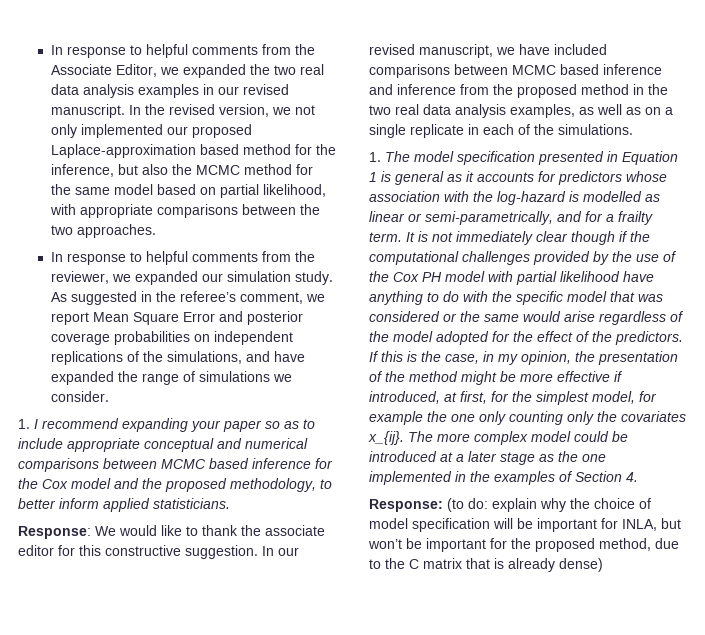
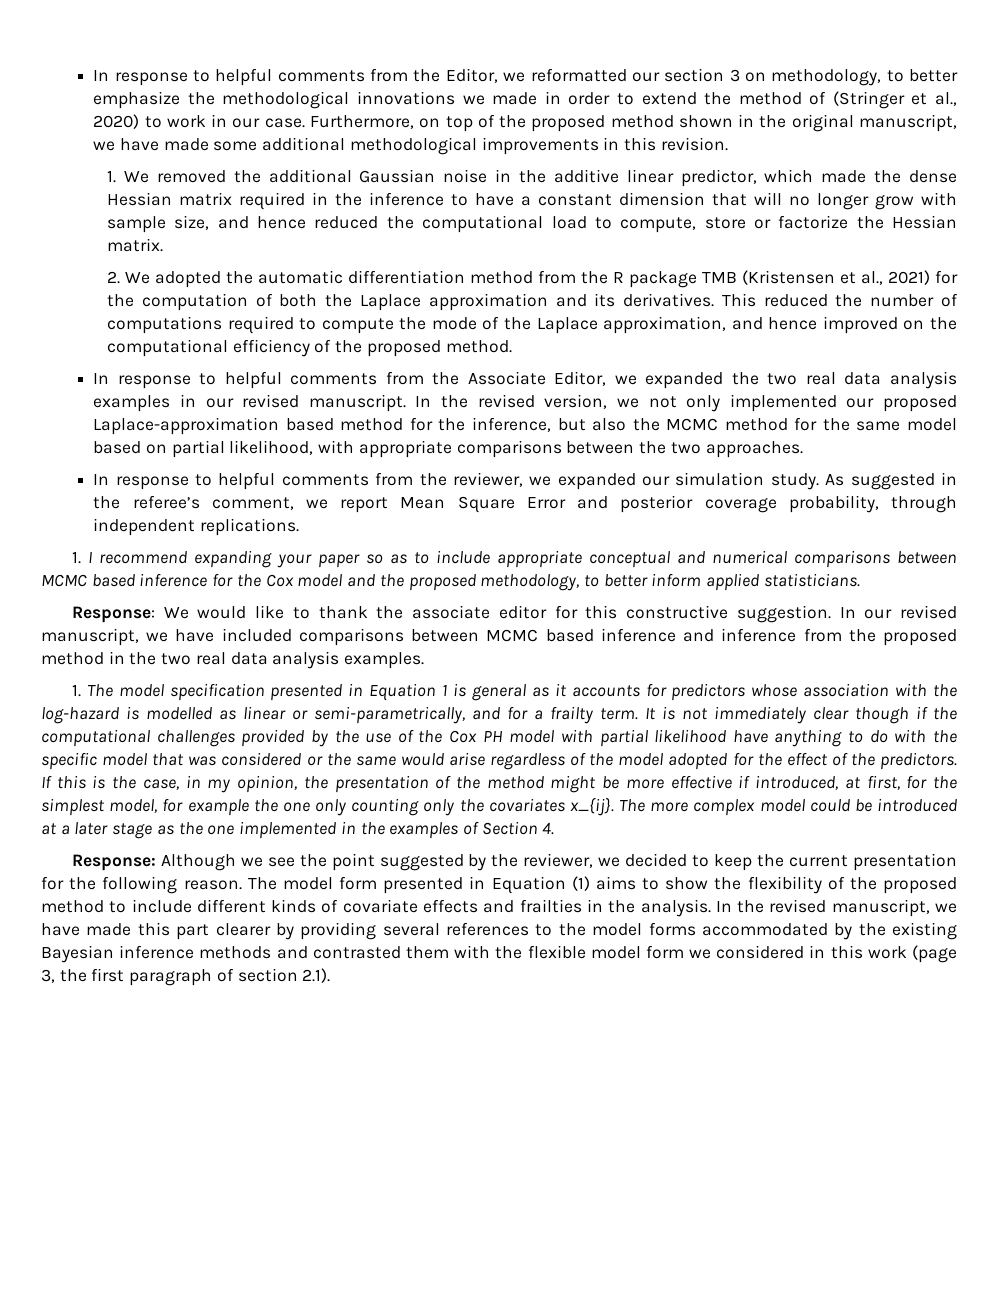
[50,44,315,58] In response to helpful comments from the -> [93,68,958,86] [93,91,958,109] [93,114,957,132] [93,137,728,155] [107,169,958,187] [107,192,957,210] [107,215,957,233] [107,238,164,252] [107,270,958,288] [107,293,958,311] [107,316,958,334] [107,339,512,357] [93,371,460,389] In response to helpful comments from the Editor, we reformatted our section 3 on methodology, to better emphasize the methodological innovations we made in order to extend the method of (Stringer et al., 2020) to work in our case. Furthermore, on top of the proposed method shown in the original manuscript, we have made some additional methodological improvements in this revision. // 1. We removed the additional Gaussian noise in the additive linear predictor, which made the dense Hessian matrix required in the inference to have a constant dimension that will no longer grow with sample size, and hence reduced the computational load to compute, store or factorize the Hessian matrix. // 2. We adopted the automatic differentiation method from the R package TMB (Kristensen et al., 2021) for the computation of both the Laplace approximation and its derivatives. This reduced the number of computations required to compute the mode of the Laplace approximation, and hence improved on the computational efficiency of the proposed method. // In response to helpful comments from the
[113,331,293,345] [50,351,305,365] [50,371,292,385] [50,391,109,402] probabilities on independent replications of the simulations, and have expanded the range of simulations we consider. -> [788,495,958,513] [93,518,299,536] probability, through independent replications.
[510,104,673,118] [369,124,633,138] examples, as well as on a single replicate in each of the simulations. -> [344,652,425,669] examples.
[447,498,651,512] [369,518,681,532] [368,538,679,552] [369,558,603,572] (to do: explain why the choice of model specification will be important for INLA, but won’t be important for the proposed method, due to the C matrix that is already dense) -> [160,853,957,871] [41,876,957,894] [41,899,957,917] [41,922,957,940] [41,945,957,963] [41,968,331,986] Although we see the point suggested by the reviewer, we decided to keep the current presentation for the following reason. The model form presented in Equation (1) aims to show the flexibility of the proposed method to include different kinds of covariate effects and frailties in the analysis. In the revised manuscript, we have made this part clearer by providing several references to the model forms accommodated by the existing Bayesian inference methods and contrasted them with the flexible model form we considered in this work (page 3, the first paragraph of section 2.1).

